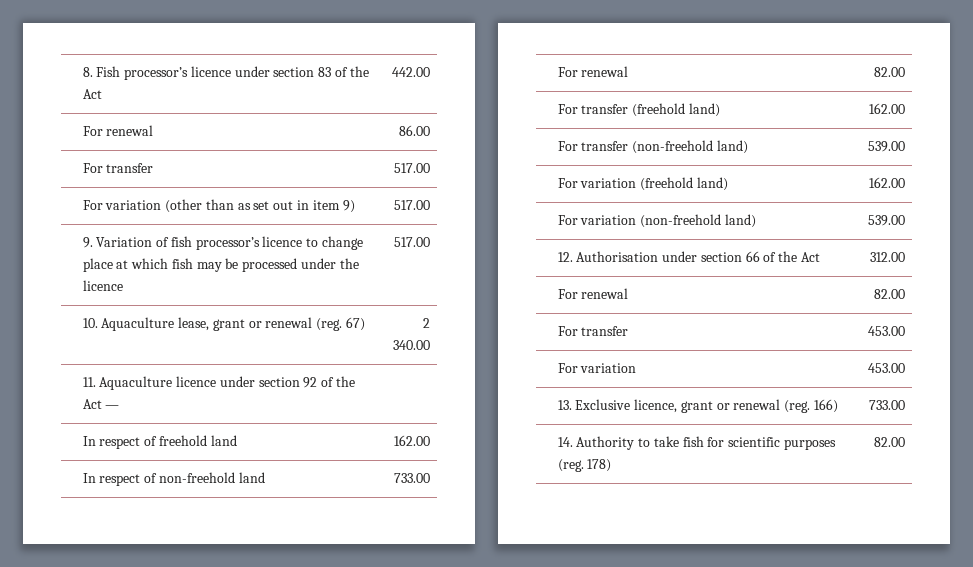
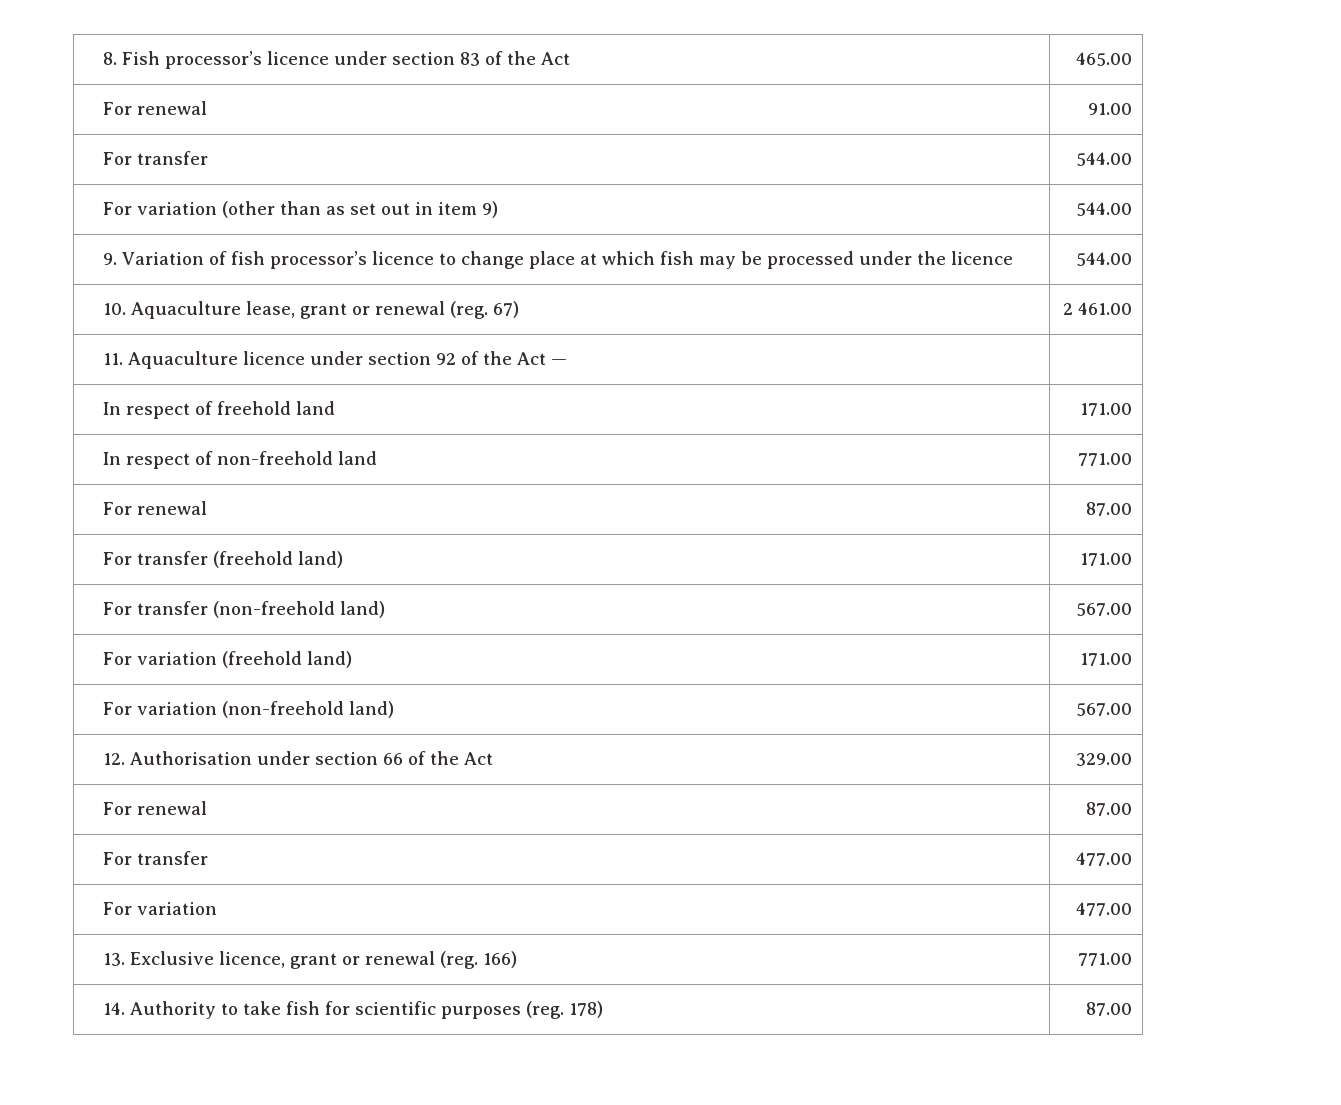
[391,67,430,77] [82,125,154,136] [398,125,430,136] [82,163,154,173] [393,163,430,173] 442.00 // For renewal | 86.00 // For transfer | 517.00 -> [1076,52,1133,66] [103,101,208,115] [1088,103,1133,115] [103,151,209,165] [1076,152,1133,166] 465.00 // For renewal | 91.00 // For transfer | 544.00
[393,200,430,210] 517.00 -> [1076,202,1133,216] 544.00
[393,237,430,247] 517.00 -> [1076,252,1133,266] 544.00
[392,340,430,350] 340.00 -> [1078,302,1133,315] 461.00
[393,435,430,446] 162.00 -> [1080,403,1133,416] 171.00
[393,473,430,483] [557,66,629,77] [873,67,905,77] 733.00 // For renewal | 82.00 -> [1078,453,1133,466] [103,501,208,515] [1086,502,1133,516] 771.00 // For renewal | 87.00
[868,103,905,114] 162.00 -> [1080,553,1133,566] 171.00
[867,141,905,152] 539.00 -> [1076,603,1133,616] 567.00
[868,177,905,188] 162.00 -> [1080,653,1133,666] 171.00
[867,215,905,226] 539.00 -> [1076,703,1133,716] 567.00
[869,252,905,262] [557,288,629,299] [873,289,905,299] [557,326,629,336] [867,326,905,336] 312.00 // For renewal | 82.00 // For transfer | 453.00 -> [1076,753,1133,766] [103,801,208,815] [1086,802,1133,816] [103,851,209,865] [1076,852,1133,866] 329.00 // For renewal | 87.00 // For transfer | 477.00
[867,363,905,373] 453.00 -> [1076,902,1133,916] 477.00
[868,400,905,410] 733.00 -> [1078,953,1133,966] 771.00
[873,437,905,447] 82.00 -> [1086,1002,1133,1016] 87.00

